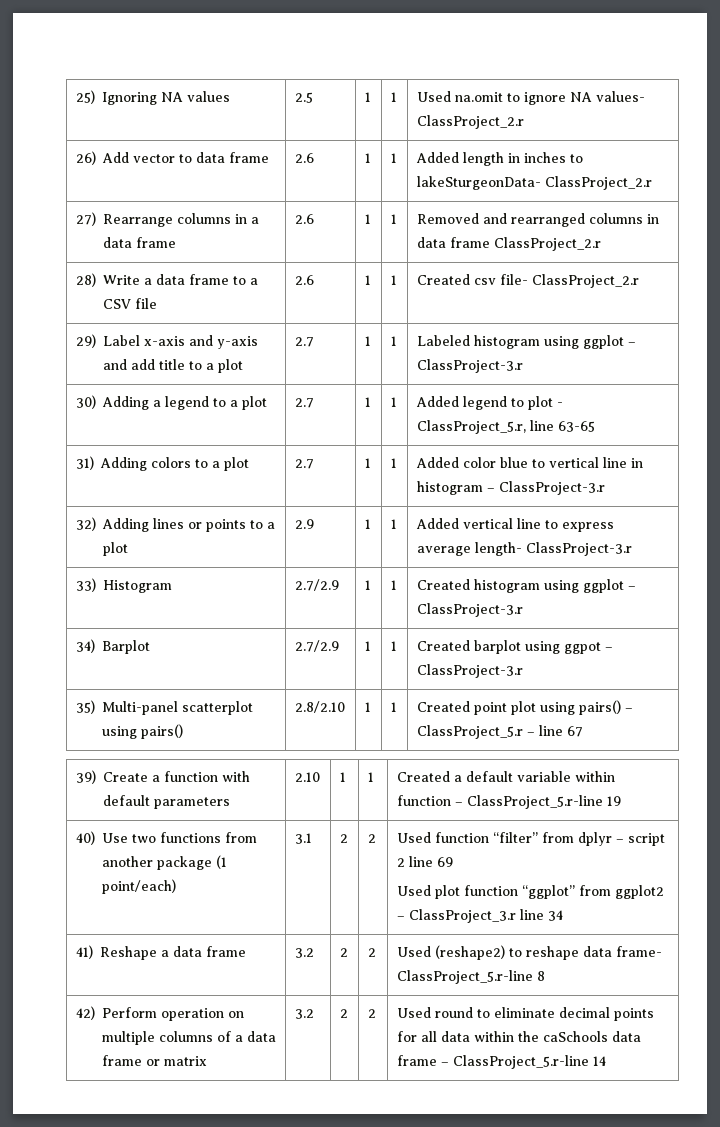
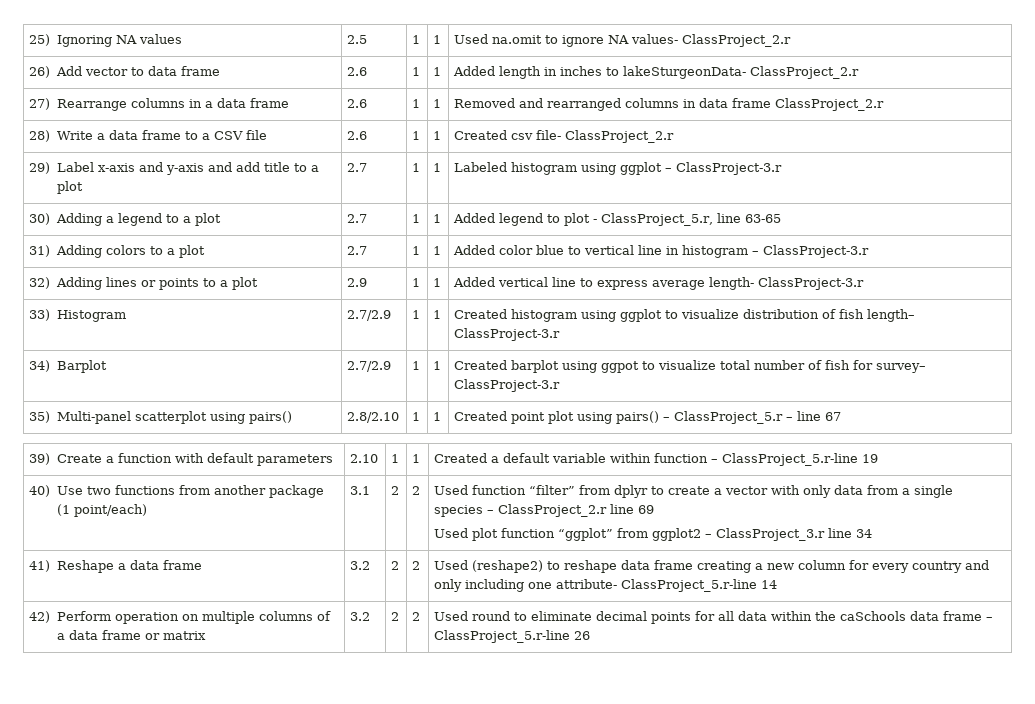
[627,586,636,590] – -> [665,309,916,322] to visualize distribution of fish length–
[604,647,613,651] – -> [642,360,927,373] to visualize total number of fish for survey–
[615,833,665,846] [396,858,405,867] – script 2 -> [651,485,954,498] [434,504,608,517] to create a vector with only data from a single species – ClassProject_2.r
[615,946,662,957] [396,970,545,984] frame- ClassProject_5.r-line 8 -> [654,560,990,573] [434,579,778,592] frame creating a new column for every country and only including one attribute- ClassProject_5.r-line 14
[592,1056,606,1066] 14 -> [574,631,591,640] 26

